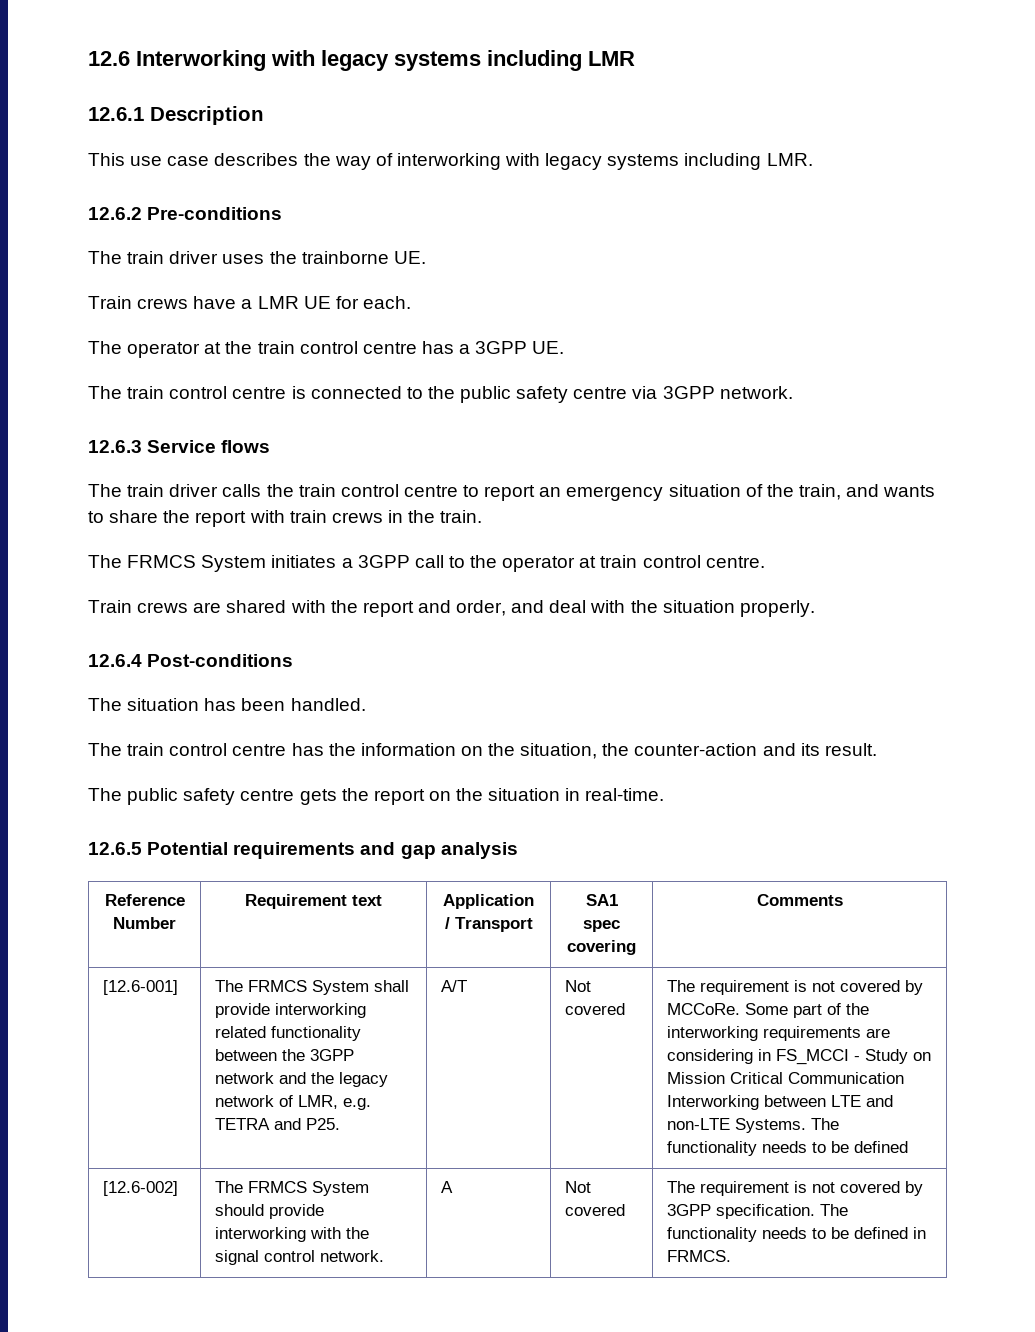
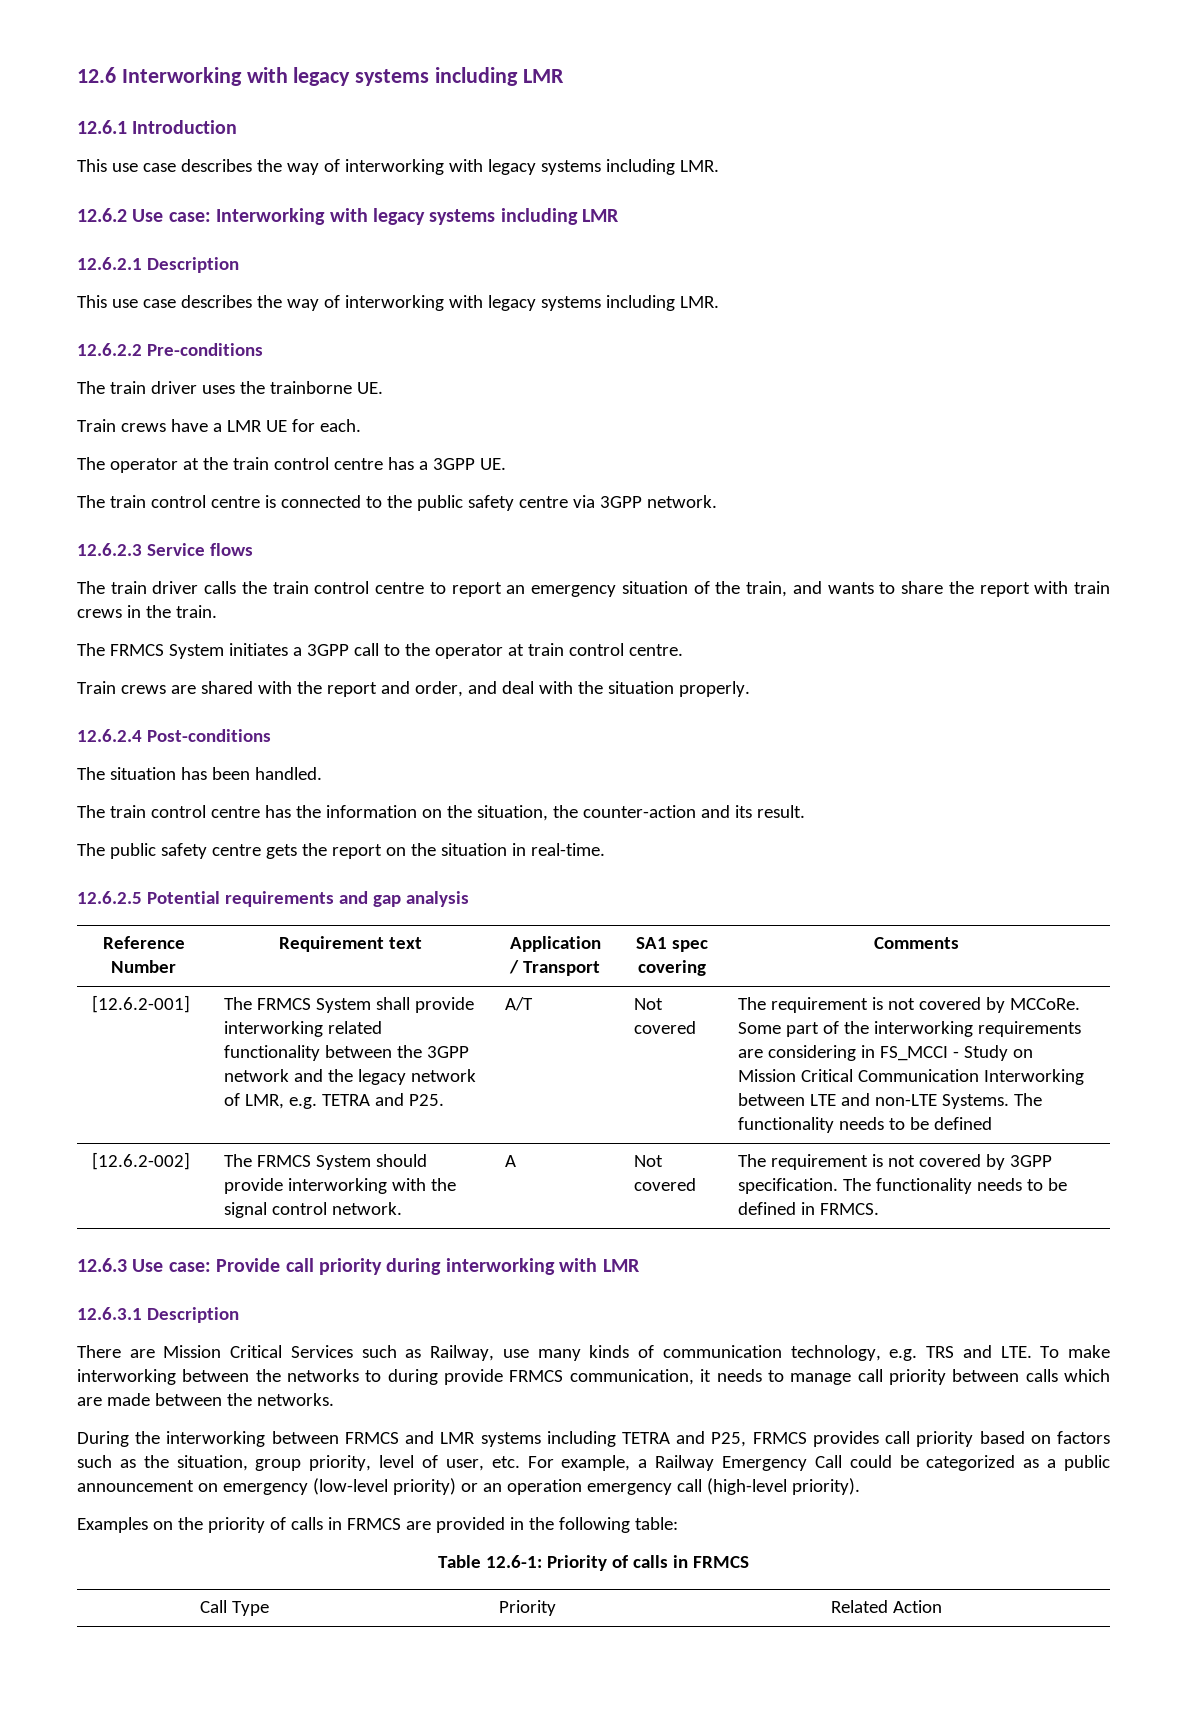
(144, 114) none -> [132,120,238,134] [77,159,719,175] [77,208,620,225] [77,257,142,270] Introduction // This use case describes the way of interworking with legacy systems including LMR. // 12.6.2 Use case: Interworking with legacy systems including LMR // 12.6.2.1
[88,207,142,220] 12.6.2 -> [77,343,142,356] 12.6.2.2
[88,440,142,453] 12.6.3 -> [77,543,142,556] 12.6.2.3
[88,654,142,667] 12.6.4 -> [77,729,142,742] 12.6.2.4
[88,842,142,855] 12.6.5 -> [77,891,142,904] 12.6.2.5
[102,980,178,995] [12.6-001] -> [91,995,190,1013] [12.6.2-001]
[102,1181,178,1196] [12.6-002] -> [91,1152,190,1170] [12.6.2-002]
(731, 1256) none -> [77,1258,640,1275] [77,1307,239,1323] [77,1345,1110,1361] [77,1369,1111,1385] [77,1393,334,1406] [77,1431,1110,1447] [77,1455,1111,1471] [77,1478,860,1495] [77,1517,678,1533] [438,1555,749,1571] [200,1600,269,1616] [499,1600,556,1616] [831,1600,942,1613] // 12.6.3 Use case: Provide call priority during interworking with LMR // 12.6.3.1 Description // There are Mission Critical Services such as Railway, use many kinds of communication technology, e.g. TRS and LTE. To make interworking between the networks to during provide FRMCS communication, it needs to manage call priority between calls which are made between the networks. // During the interworking between FRMCS and LMR systems including TETRA and P25, FRMCS provides call priority based on factors such as the situation, group priority, level of user, etc. For example, a Railway Emergency Call could be categorized as a public announcement on emergency (low-level priority) or an operation emergency call (high-level priority). // Examples on the priority of calls in FRMCS are provided in the following table: // Table 12.6-1: Priority of calls in FRMCS // Call Type | Priority | Related Action

